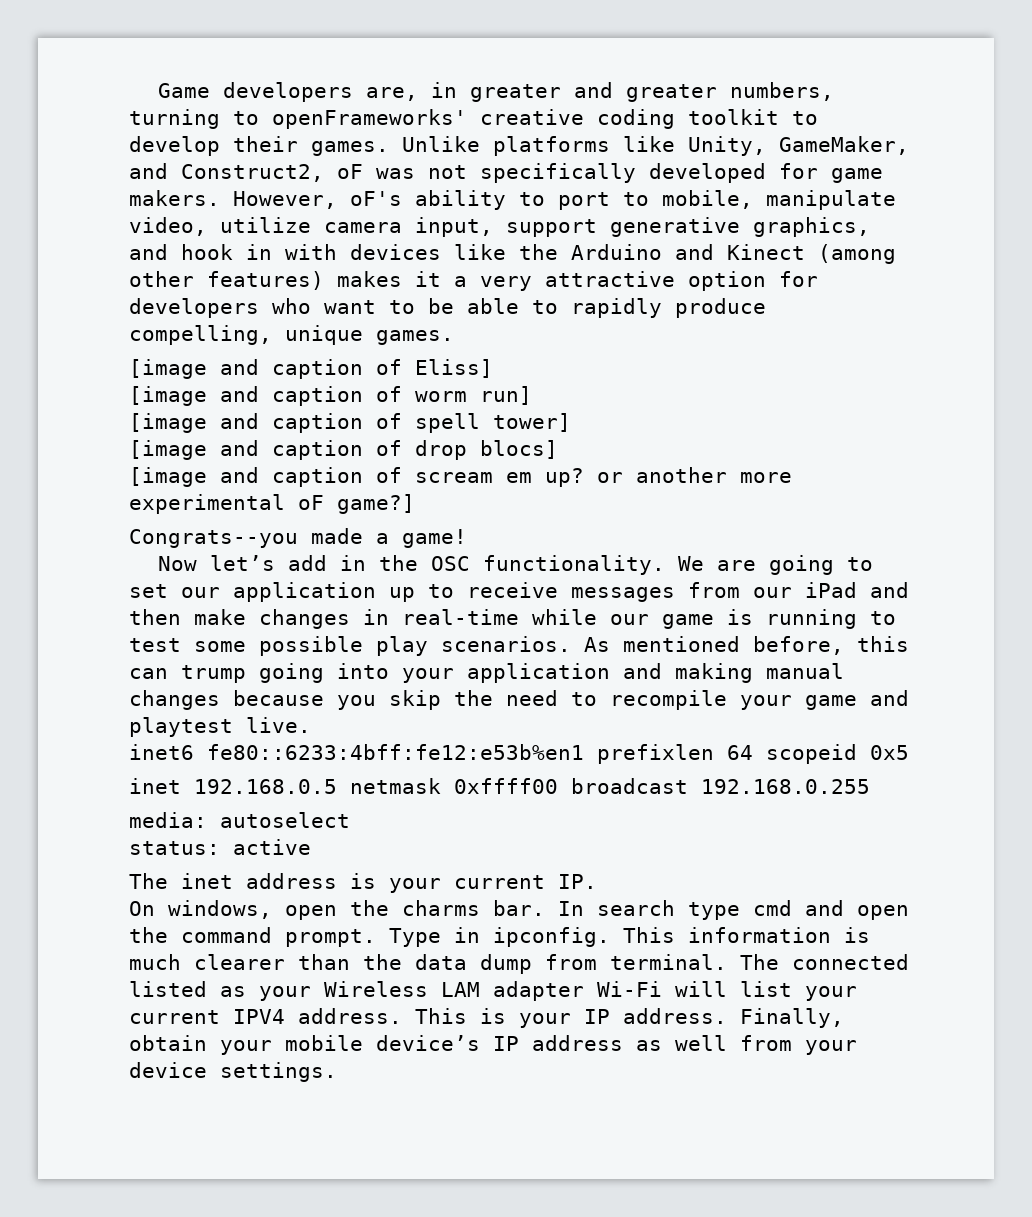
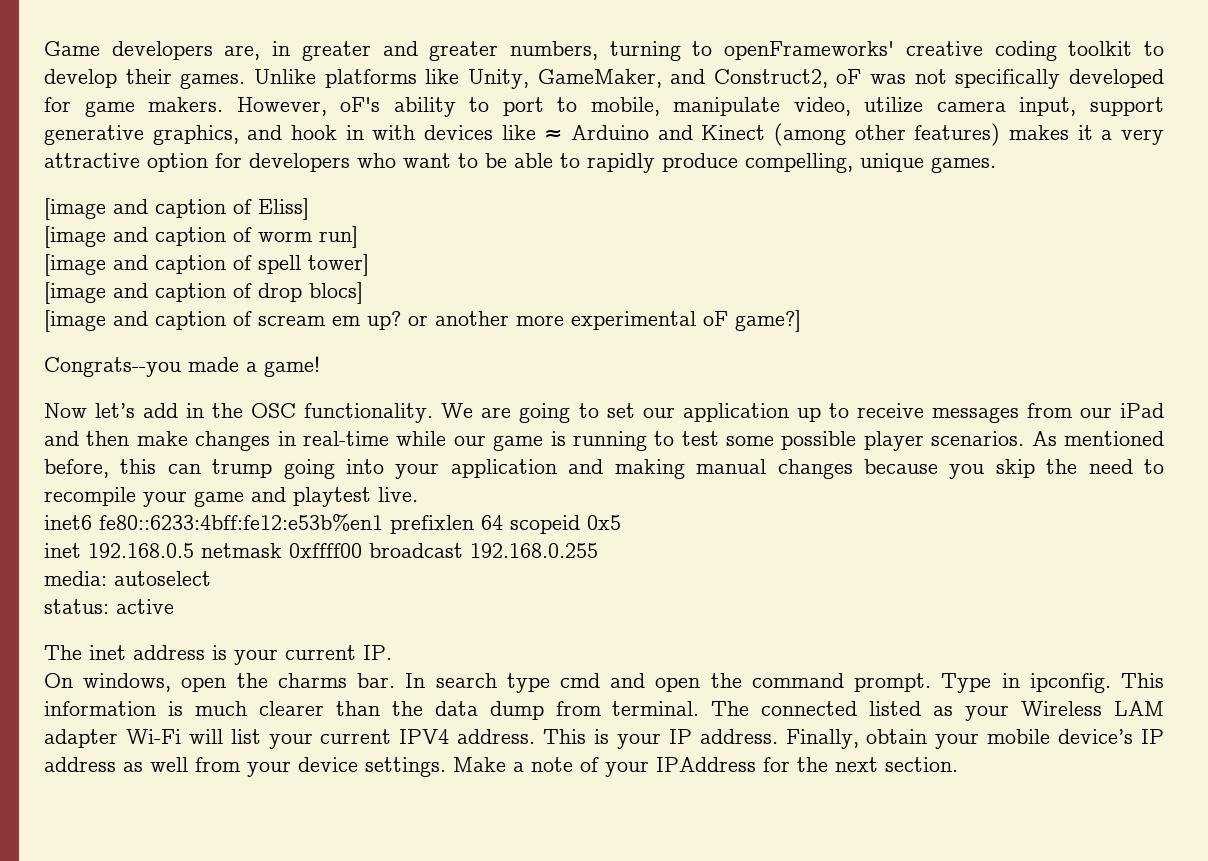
[519,244,558,260] the -> [544,129,563,140] ≈
[376,636,428,656] play -> [863,431,924,451] player
(337, 1072) none -> [453,757,958,777] Make a note of your IPAddress for the next section.

